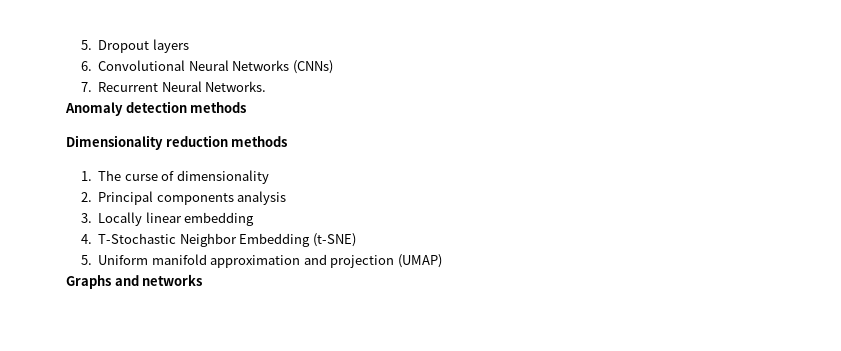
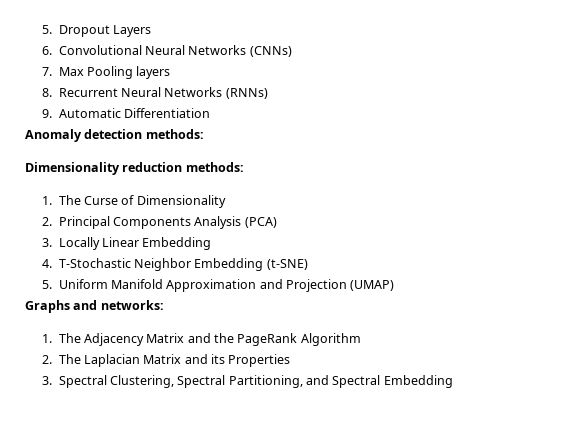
[152,39,189,53] layers -> [112,25,151,37] Layers
[98,81,267,92] Recurrent Neural Networks. -> [58,66,171,79] [41,87,268,99] [41,108,210,118] Max Pooling layers // 8. Recurrent Neural Networks (RNNs) // 9. Automatic Differentiation
[190,102,247,113] methods -> [145,129,204,139] methods:
[231,136,288,147] [80,170,269,184] methods // 1. The curse of dimensionality -> [185,162,244,172] [41,195,226,208] methods: // 1. The Curse of Dimensionality
[156,191,287,205] components analysis -> [112,216,277,229] Components Analysis (PCA)
[145,212,255,226] linear embedding -> [101,237,212,250] Linear Embedding
[151,254,395,268] manifold approximation and projection -> [110,279,348,292] Manifold Approximation and Projection
[142,274,203,286] networks -> [100,300,164,310] [41,333,361,346] [41,354,291,367] [41,375,453,388] networks: // 1. The Adjacency Matrix and the PageRank Algorithm // 2. The Laplacian Matrix and its Properties // 3. Spectral Clustering, Spectral Partitioning, and Spectral Embedding

